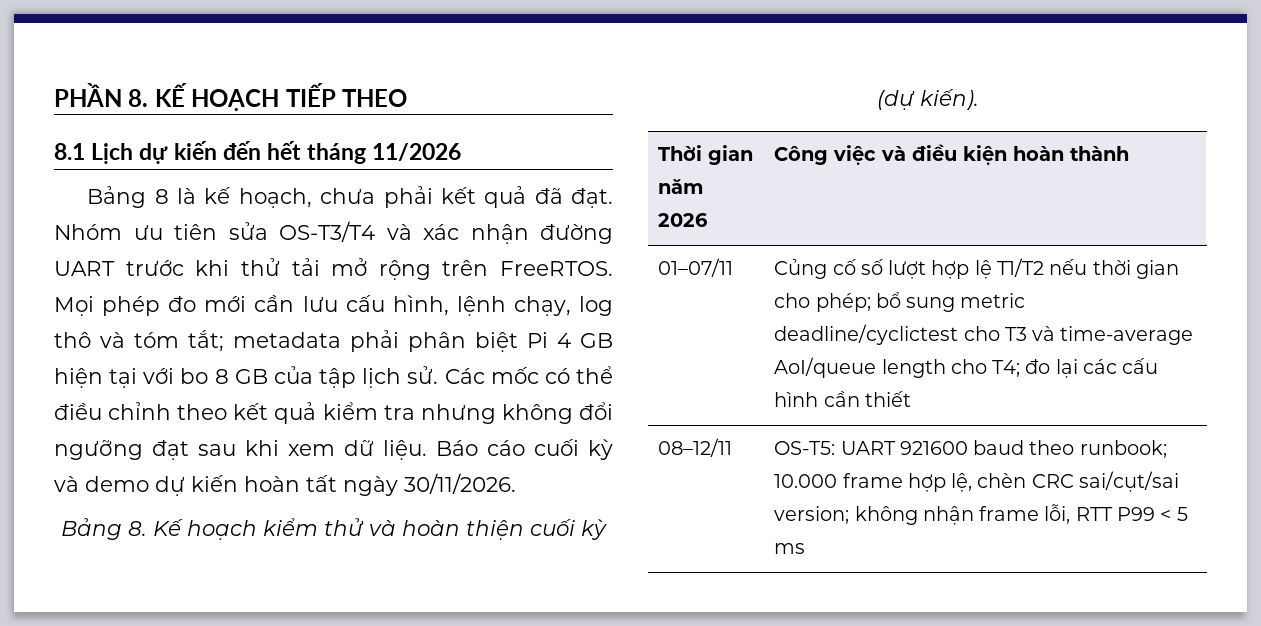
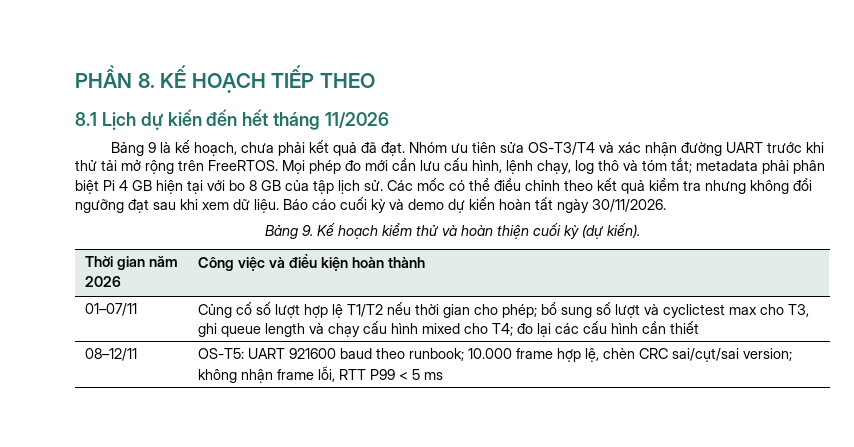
[154,189,169,204] 8 -> [148,142,157,153] 9
[128,521,147,536] 8. -> [302,225,313,236] 9.
[960,293,1026,308] [774,324,1194,345] [774,357,946,378] metric deadline/cyclictest cho T3 và time-average AoI/queue length -> [596,301,810,318] [198,321,461,337] số lượt và cyclictest max cho T3, ghi queue length và chạy cấu hình mixed

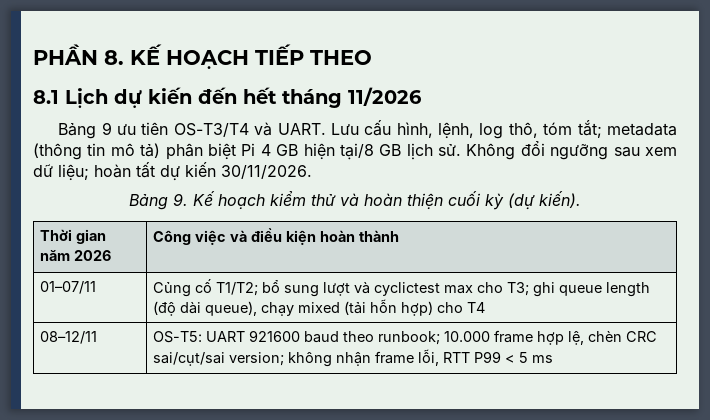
[160,139,448,156] là kế hoạch, chưa phải kết quả đã đạt. Nhóm -> (112, 128) none
[500,142,525,153] sửa -> (169, 128) none
[618,142,825,156] [75,158,789,174] xác nhận đường UART trước khi thử tải mở rộng trên FreeRTOS. Mọi phép đo mới cần lưu cấu hình, lệnh chạy, log thô và tóm tắt; metadata phải -> [277,120,677,139] [33,143,161,160] UART. Lưu cấu hình, lệnh, log thô, tóm tắt; metadata (thông tin mô tả)
[187,177,812,194] [75,196,589,213] tại với bo 8 GB của tập lịch sử. Các mốc có thể điều chỉnh theo kết quả kiểm tra nhưng không đổi ngưỡng đạt sau khi xem dữ liệu. Báo cáo cuối kỳ và demo dự kiến hoàn tất ngày -> [339,141,678,160] [33,162,216,181] tại/8 GB lịch sử. Không đổi ngưỡng sau xem dữ liệu; hoàn tất dự kiến
[256,301,538,318] số lượt hợp lệ T1/T2 nếu thời gian cho phép; -> [216,282,259,296] T1/T2;
[596,301,612,315] số -> (320, 291) none
[788,304,810,317] T3, -> [507,282,530,296] T3;
[309,320,700,337] và chạy cấu hình mixed cho T4; đo lại các cấu hình cần thiết -> [153,299,486,316] (độ dài queue), chạy mixed (tải hỗn hợp) cho T4

